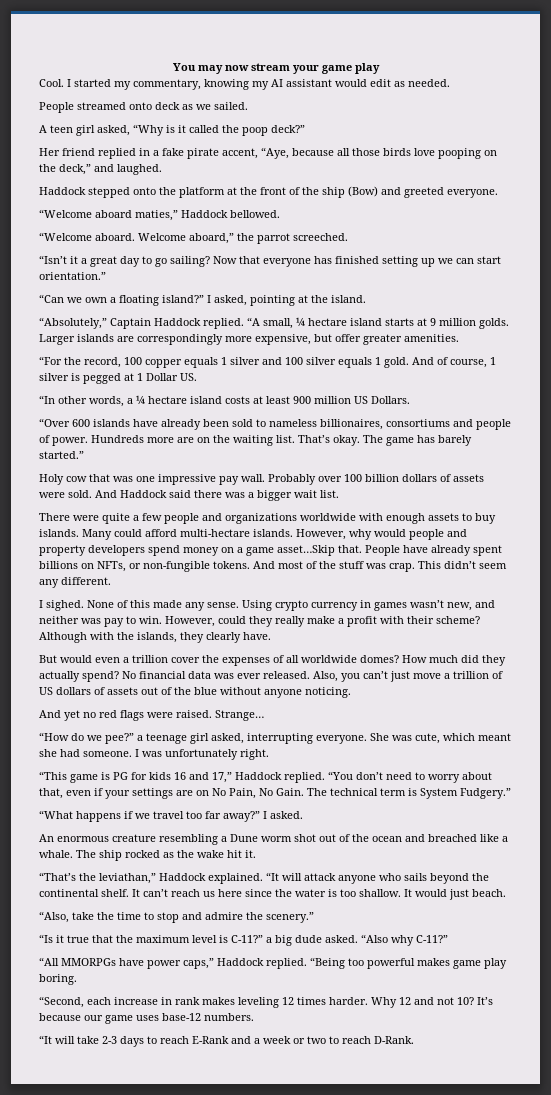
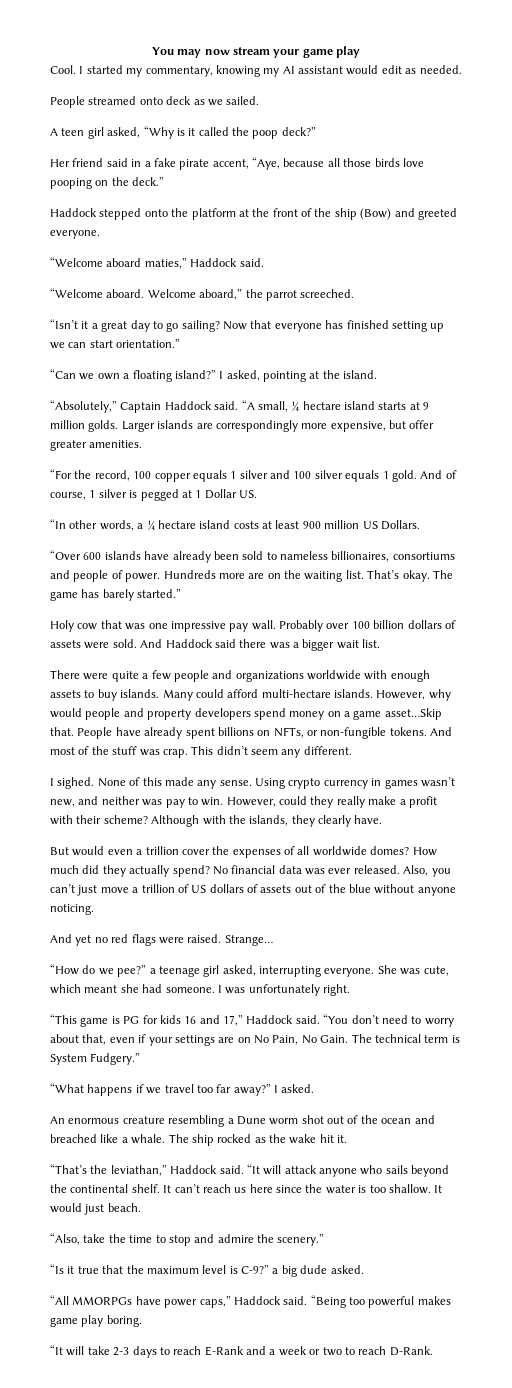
[98,148,136,159] replied -> [106,158,128,167] said
[59,164,162,175] deck,” and laughed. -> [132,177,165,186] deck.”
[230,210,280,218] bellowed. -> [239,258,264,267] said.
[203,318,244,329] replied. -> [214,401,239,410] said.
[284,772,325,783] replied. -> [295,1015,320,1024] said.
[208,873,263,884] explained. -> [219,1165,244,1174] said.
[231,935,263,943] C-11?” -> [241,1265,269,1274] C-9?”
[361,934,448,946] “Also why C-11?” -> (364, 1269) none
[266,958,307,969] replied. -> [283,1296,308,1305] said.
[39,996,493,1008] [39,1013,254,1024] // “Second, each increase in rank makes leveling 12 times harder. Why 12 and not 10? It’s because our game uses base-12 numbers. -> (142, 1321) none

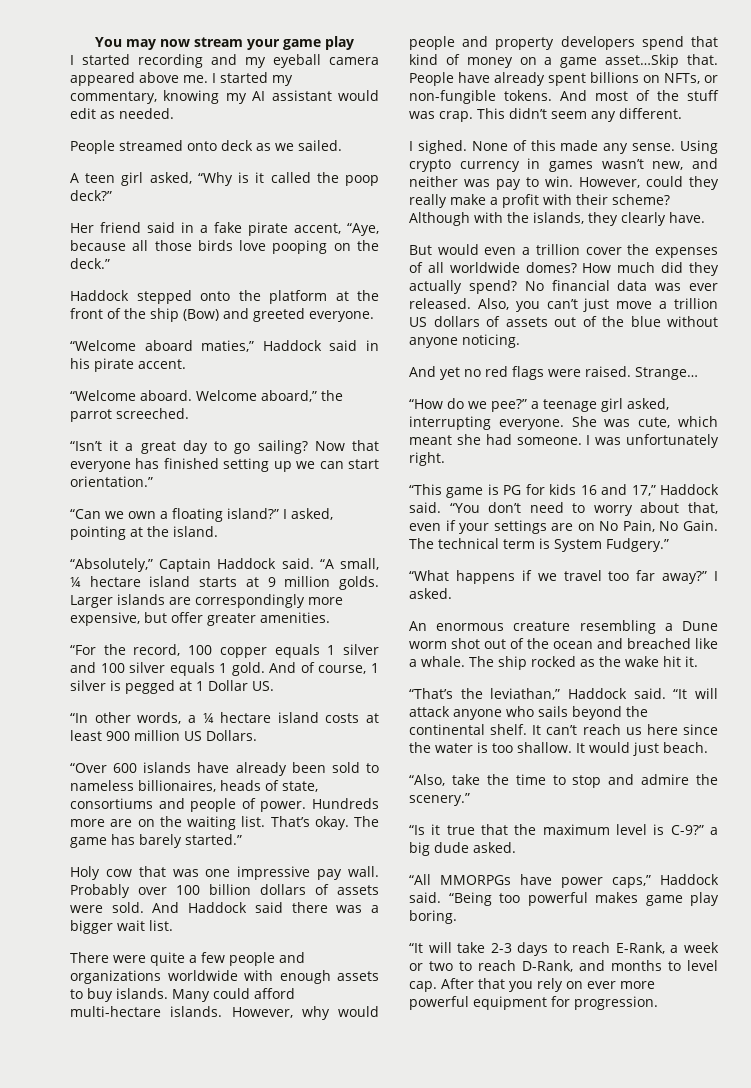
[50,65,76,74] Cool. -> [70,54,379,68] [70,72,208,86] I started recording and my eyeball camera appeared above me.
[239,258,264,267] said. -> [329,340,379,351] [70,358,186,372] said in his pirate accent.
(390, 556) none -> [220,780,318,792] heads of state,
(286, 714) none -> [691,36,718,47] [409,54,460,65] that kind of
[177,884,189,893] of -> (718, 303) none
[204,1346,266,1356] E-Rank and -> [615,942,665,954] E-Rank,
[389,1346,433,1356] D-Rank. -> [522,960,718,972] [409,978,655,992] [409,996,658,1010] D-Rank, and months to level cap. After that you rely on ever more powerful equipment for progression.

